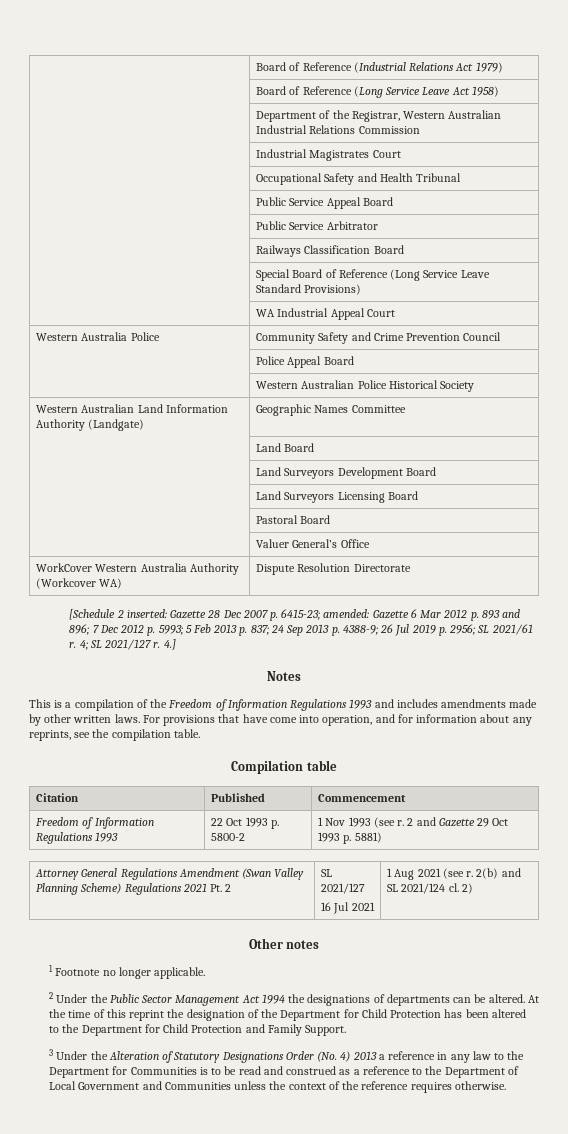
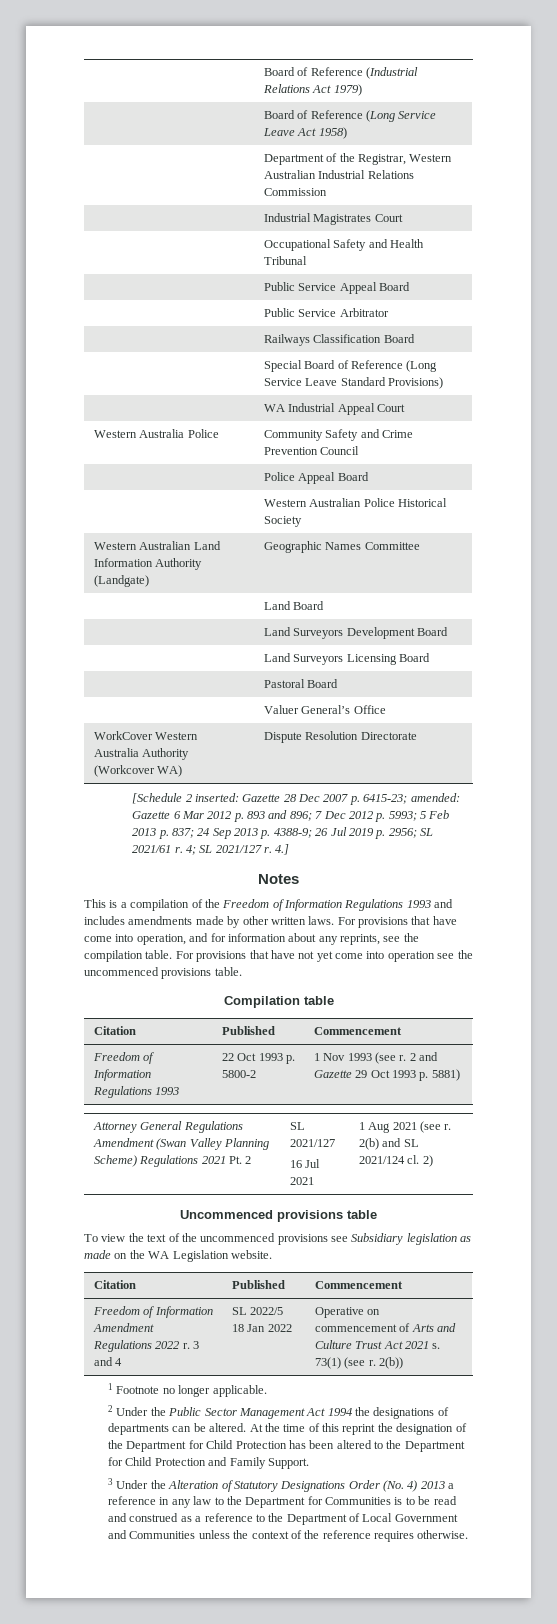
(200, 733) none -> [175,950,473,962] [84,967,242,979] For provisions that have not yet come into operation see the uncommenced provisions table.
[248,938,320,949] Other notes -> [180,1210,377,1222] [84,1233,472,1245] [84,1250,272,1262] [93,1280,136,1289] [231,1280,285,1289] [314,1281,403,1289] [92,1306,213,1318] [92,1323,154,1332] [92,1340,199,1352] [93,1357,123,1366] [231,1307,284,1315] [231,1324,292,1332] [314,1307,381,1318] [314,1323,456,1332] [314,1340,441,1349] [314,1357,403,1369] Uncommenced provisions table // To view the text of the uncommenced provisions see Subsidiary legislation as made on the WA Legislation website. // Citation | Published | Commencement // Freedom of Information Amendment Regulations 2022 r. 3 and 4 | SL 2022/5 18 Jan 2022 | Operative on commencement of Arts and Culture Trust Act 2021 s. 73(1) (see r. 2(b))

